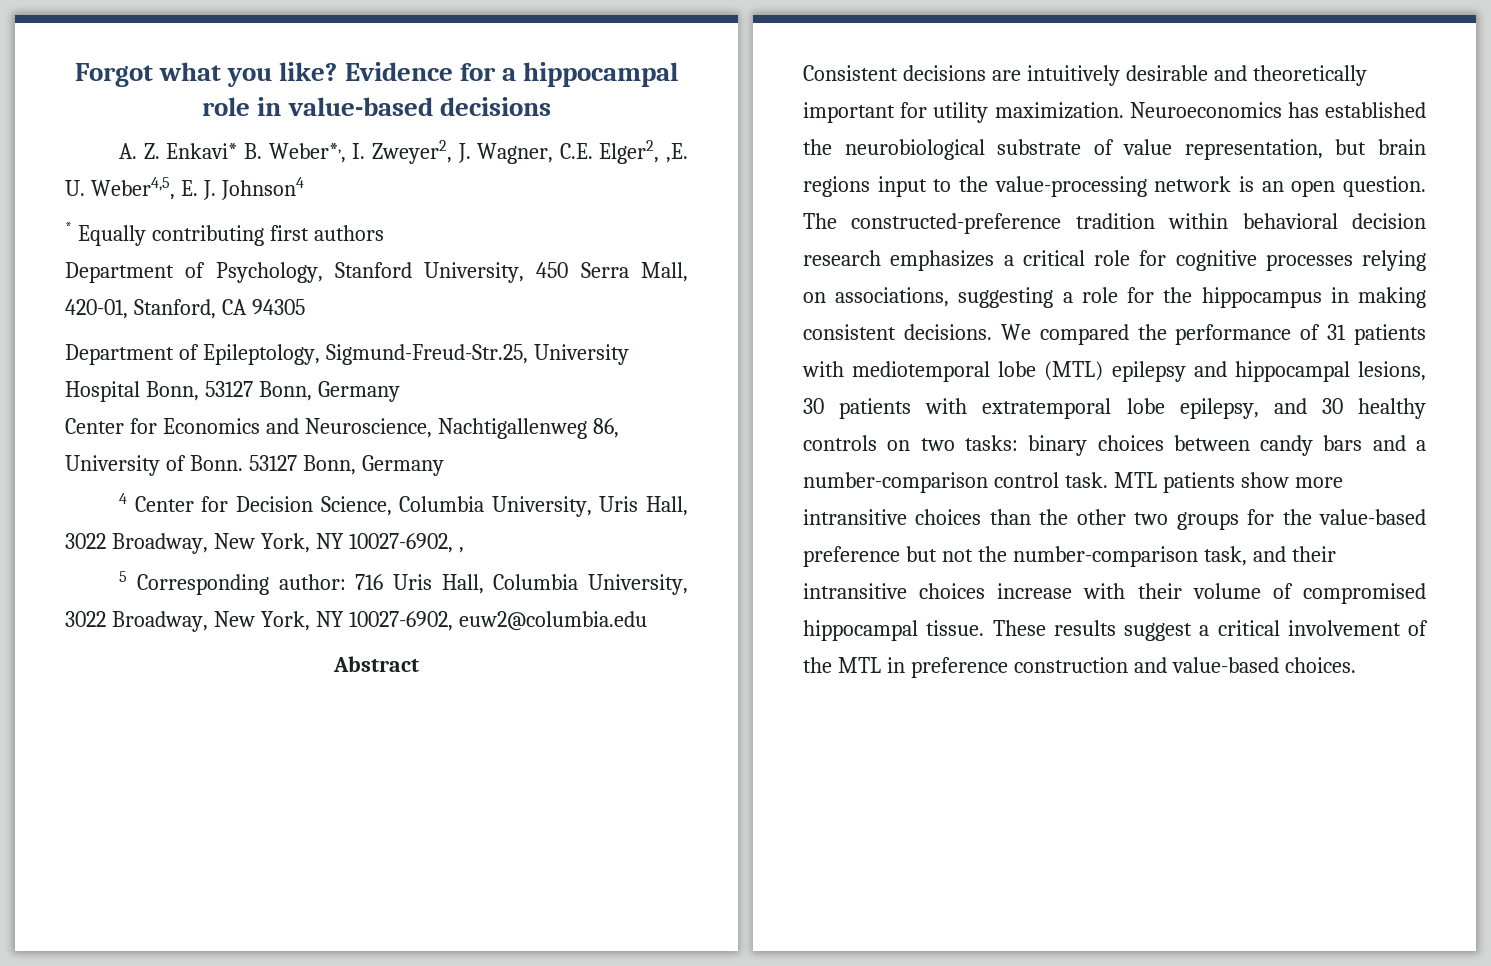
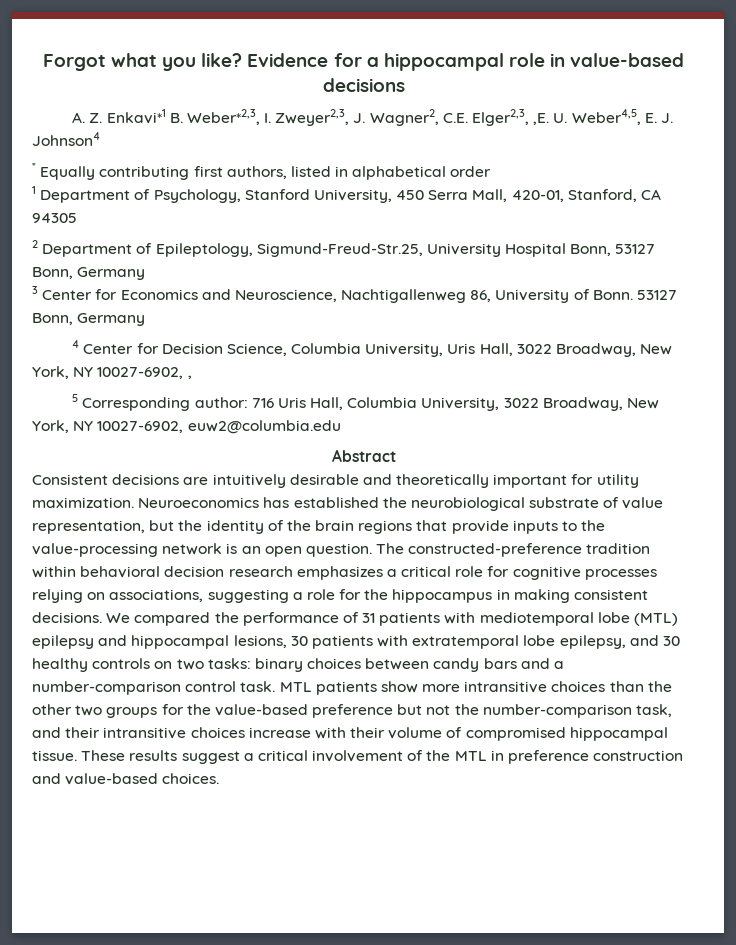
[166,140,660,164] Enkavi* B. Weber*,, I. Zweyer2, J. Wagner, C.E. Elger2, -> [106,109,530,126] Enkavi*1 B. Weber*2,3, I. Zweyer2,3, J. Wagner2, C.E. Elger2,3,
[313,225,384,241] authors // -> [226,166,492,180] [32,186,36,194] authors, listed in alphabetical order // 1
(305, 307) none -> [32,240,38,248] 2
(400, 391) none -> [32,286,38,294] 3
[1378,139,1426,155] [803,176,927,197] brain regions input -> [178,520,558,534] the identity of the brain regions that provide inputs

